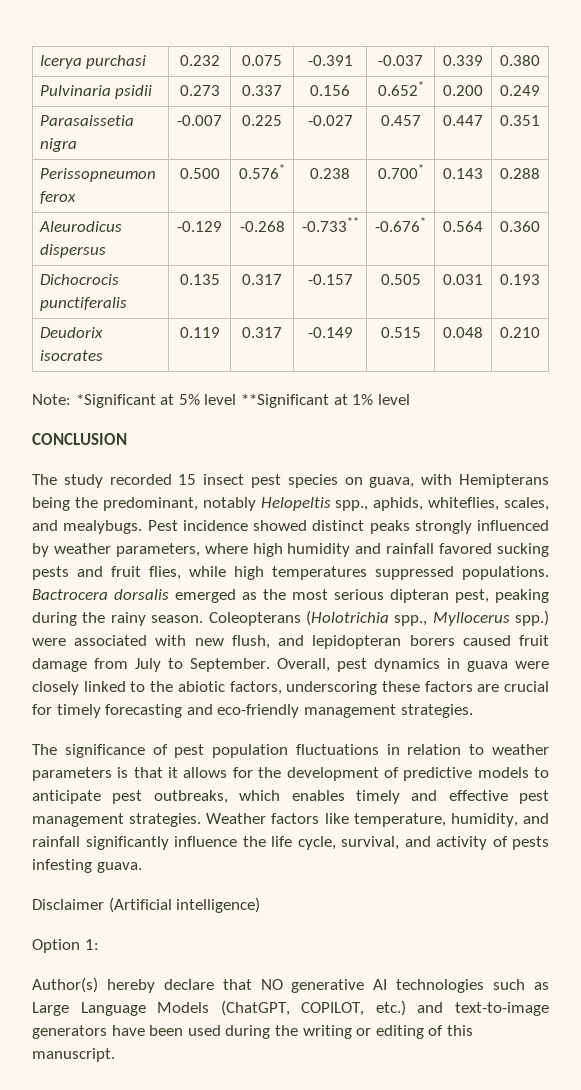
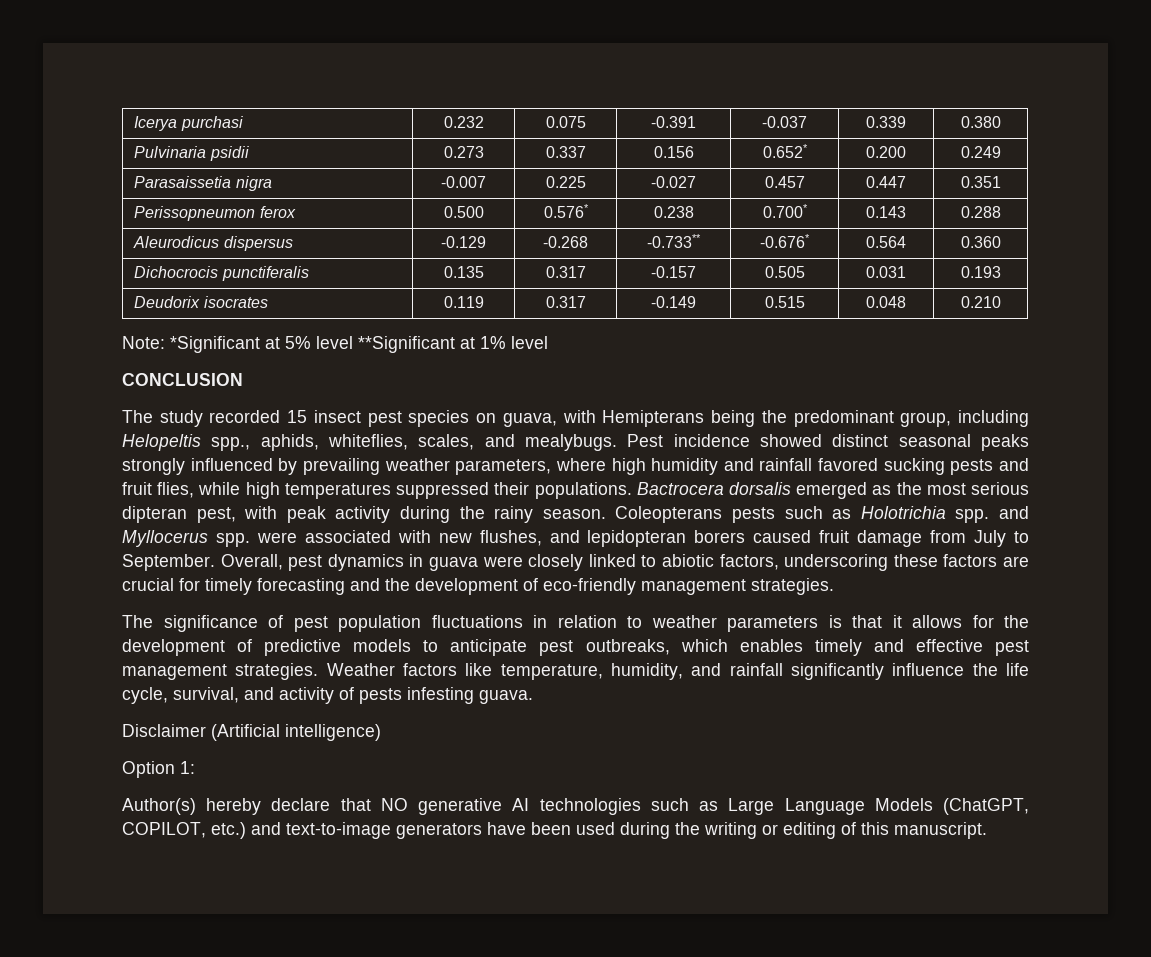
[102,497,256,511] predominant, notably -> [793,410,1029,427] predominant group, including
(365, 525) none -> [898,434,971,447] seasonal
(49, 550) none -> [302,458,380,475] prevailing
(454, 573) none -> [494,482,530,495] their
[495,589,549,603] peaking -> [244,506,391,523] with peak activity
[305,610,549,626] (Holotrichia spp., Myllocerus spp.) -> [732,506,1030,523] [122,530,250,547] pests such as Holotrichia spp. and Myllocerus spp.
[231,635,270,649] flush, -> [479,530,542,546] flushes,
[150,681,174,692] the -> (657, 561) none
(213, 709) none -> [385,578,538,595] the development of

